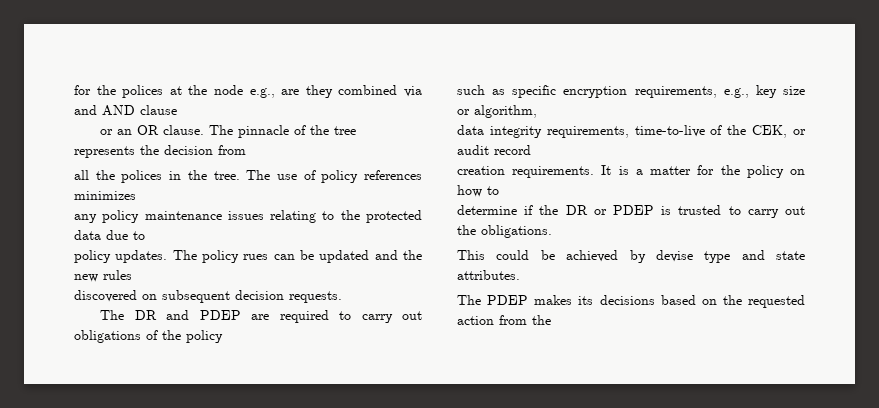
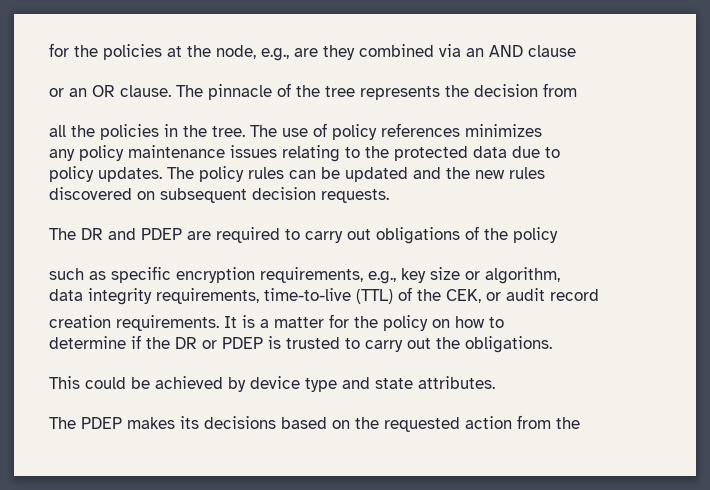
[74,85,164,98] for the polices -> [49,43,162,60] for the policies
[213,85,243,95] node -> [216,45,256,59] node,
[74,105,97,115] and -> [466,48,484,57] an
[121,170,163,183] polices -> [100,124,159,140] policies
[243,254,269,260] rues -> [248,167,284,179] rules
(705, 131) none -> [356,289,393,304] (TTL)
[655,250,693,262] devise -> [250,376,300,389] device

